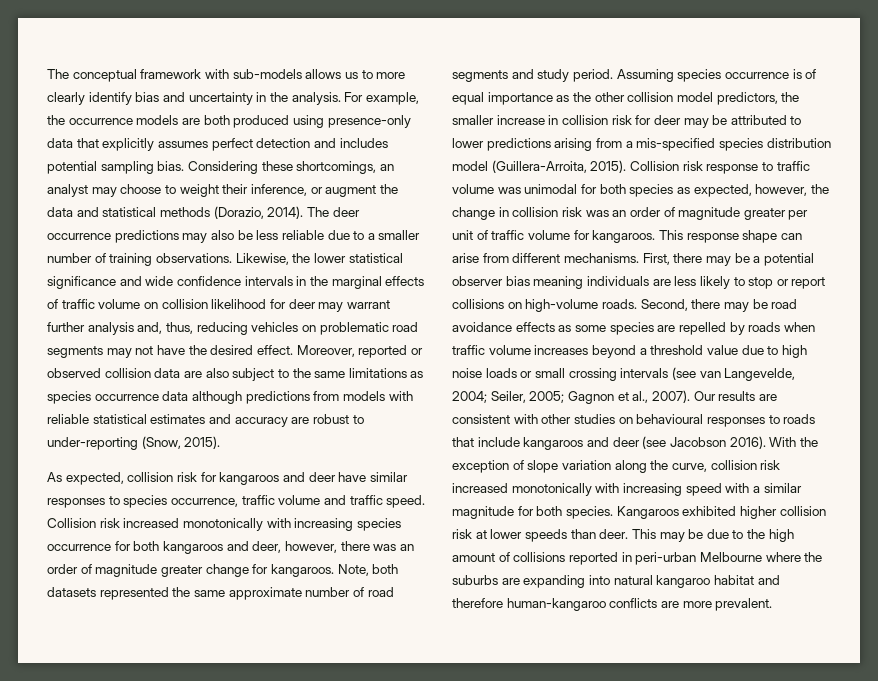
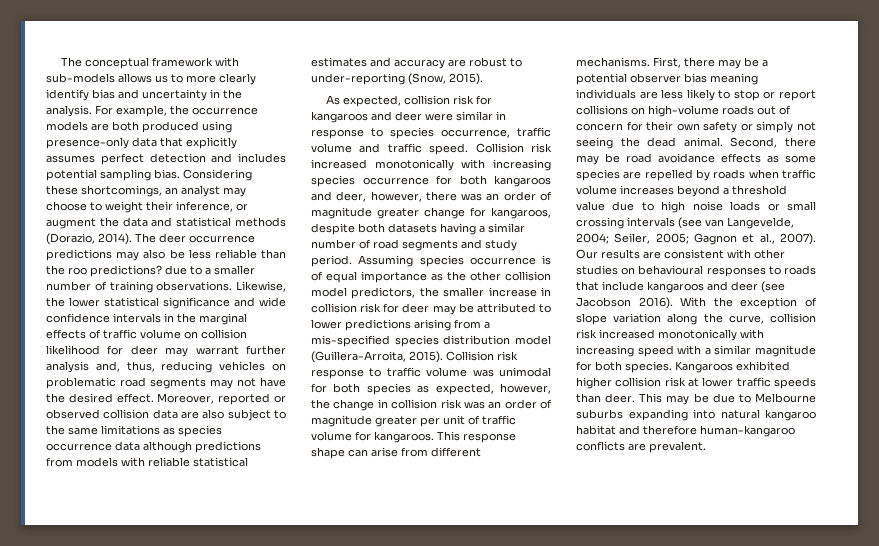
(324, 235) none -> [261,249,286,259] [46,265,162,277] than the roo predictions?
[338,472,408,482] [47,498,105,508] have similar responses -> [425,111,506,121] [311,129,364,139] were similar in response
[270,564,399,577] [47,587,302,600] kangaroos. Note, both datasets represented the same approximate -> [491,207,551,219] [311,223,525,235] kangaroos, despite both datasets having a similar
[601,299,637,309] roads. -> [722,105,791,115] [576,121,816,133] [576,137,723,149] roads out of concern for their own safety or simply not seeing the dead animal.
(523, 534) none -> [736,377,771,387] traffic
[747,529,794,542] [452,552,823,565] [452,575,520,585] the high amount of collisions reported in peri-urban Melbourne where the suburbs are -> [755,393,816,403] [576,409,623,419] Melbourne suburbs
[682,601,712,608] more -> (646, 447) none

